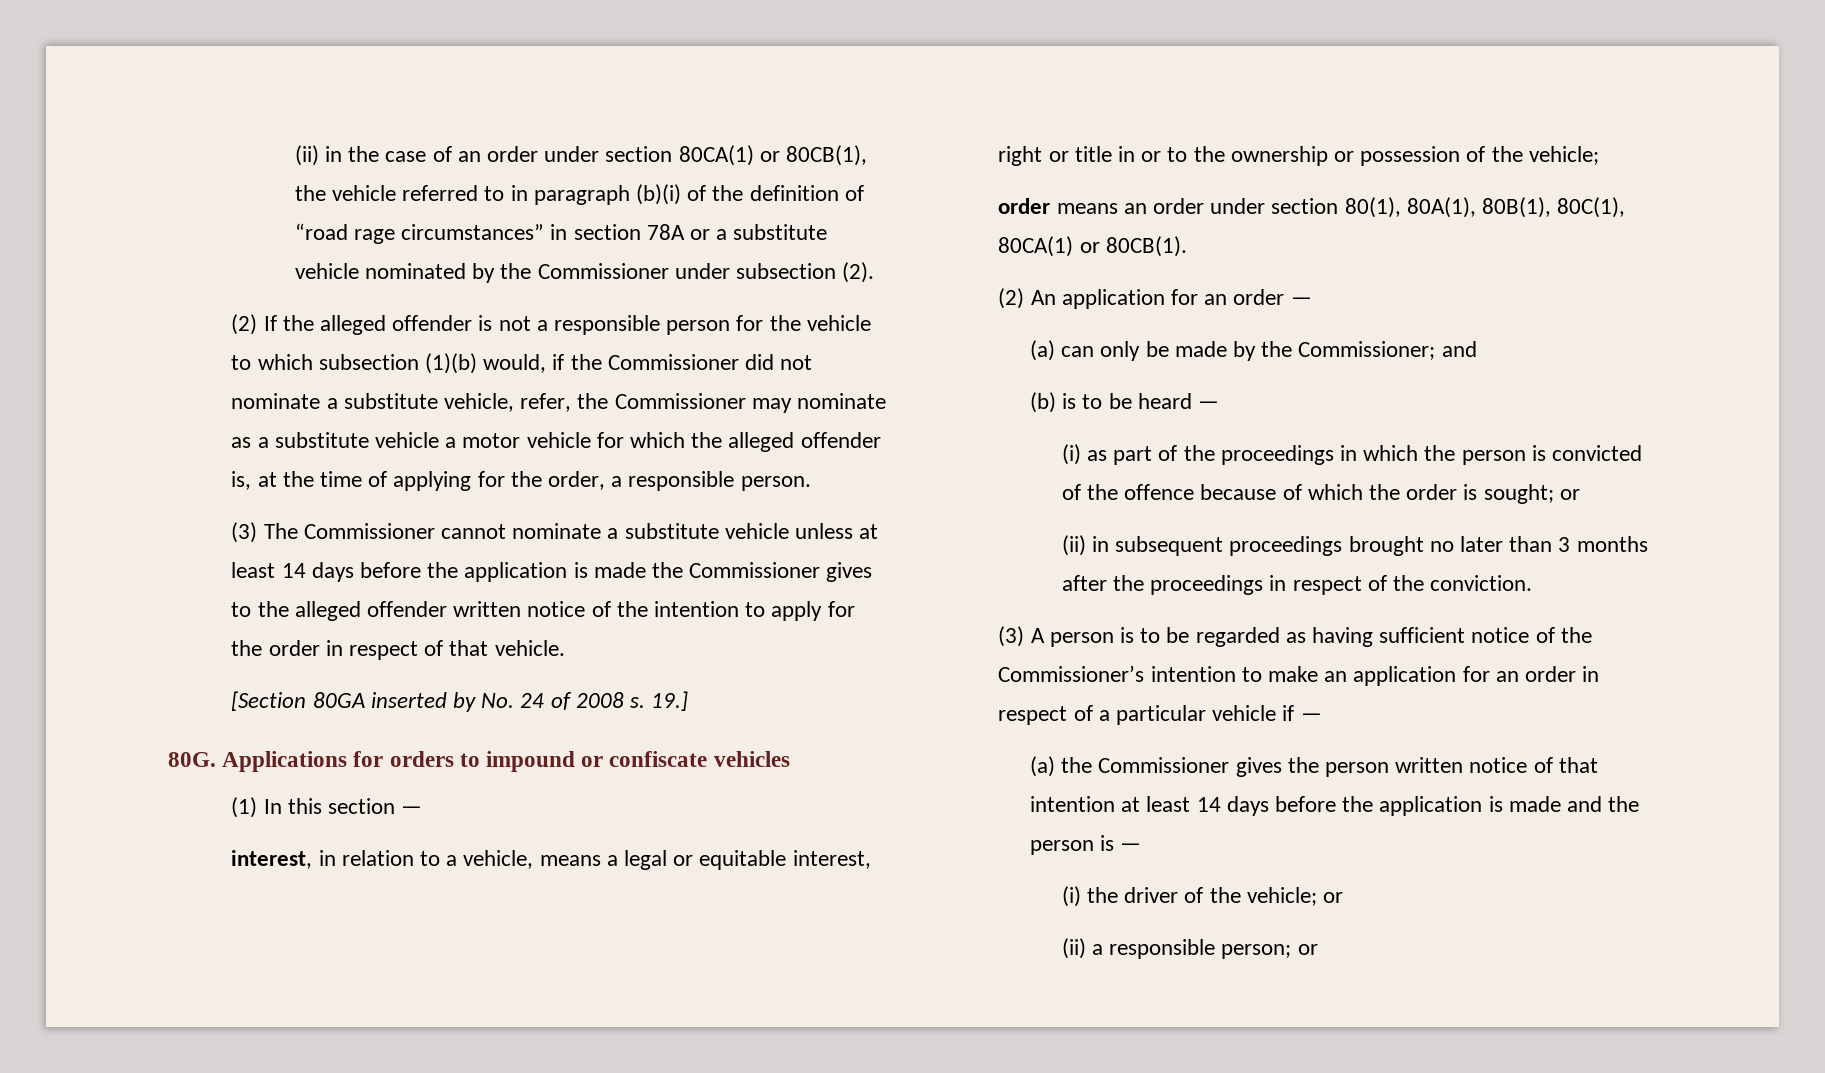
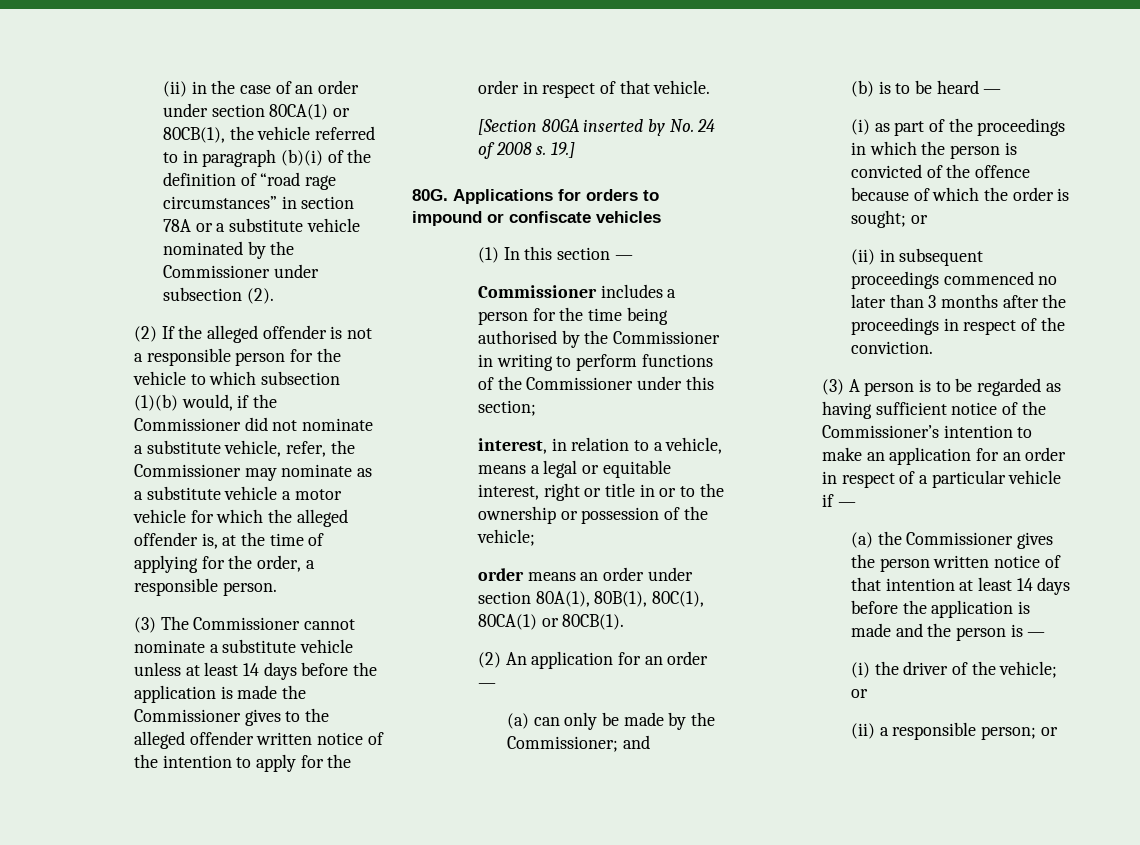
(423, 810) none -> [477,284,677,298] [477,307,668,325] [477,330,721,348] [477,354,713,371] [477,376,714,390] [477,400,536,416] // Commissioner includes a person for the time being authorised by the Commissioner in writing to perform functions of the Commissioner under this section;
[1344,197,1401,218] 80(1), -> (531, 597) none
[1348,536,1424,556] brought -> [943,271,1034,285] commenced

